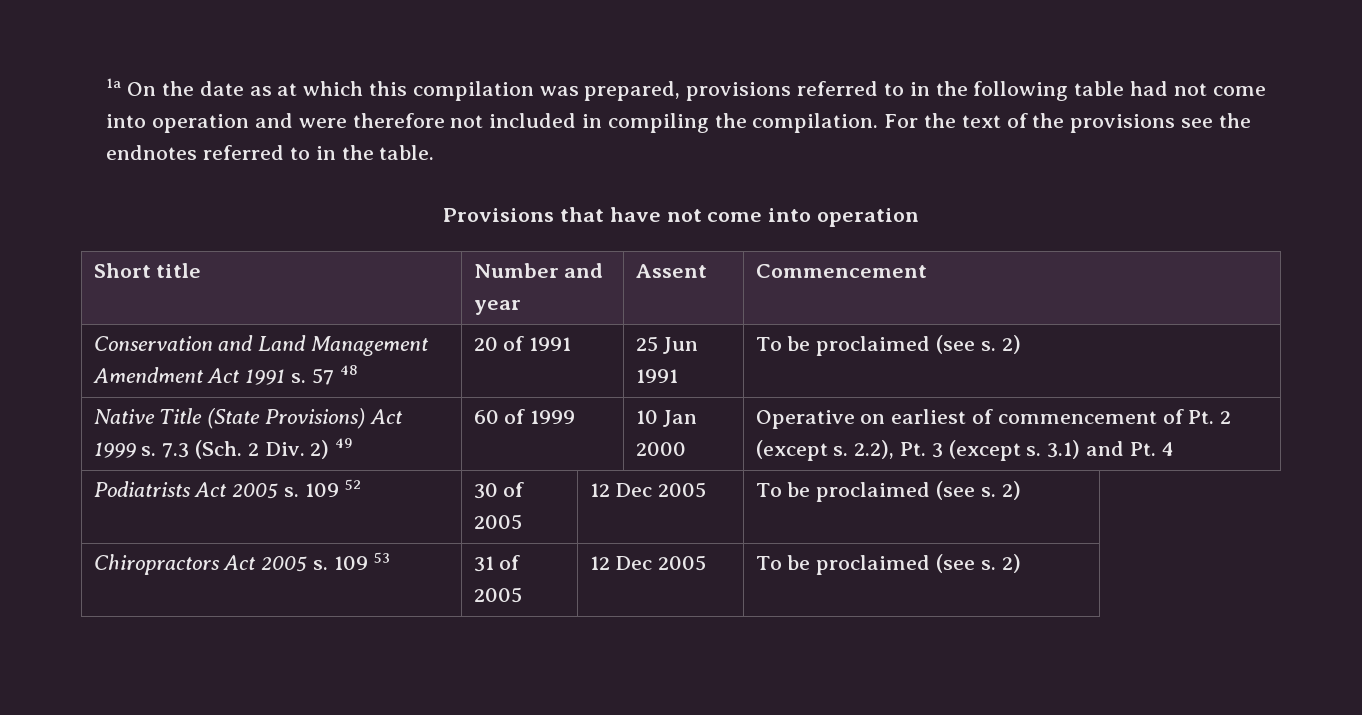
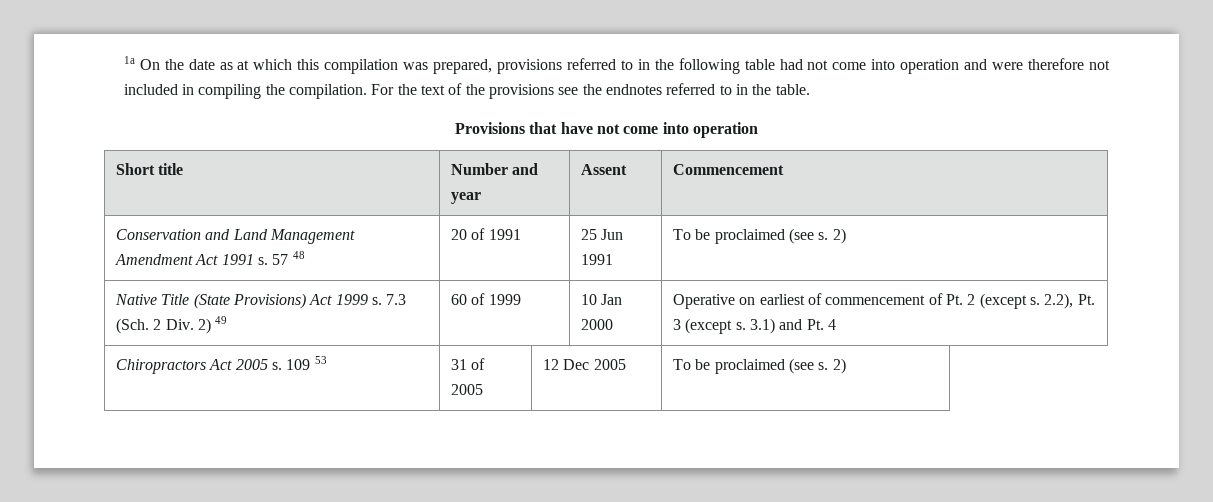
[93,479,361,499] [473,482,525,499] [473,514,522,530] [589,482,707,498] [755,481,1021,502] // Podiatrists Act 2005 s. 109 52 | 30 of 2005 | 12 Dec 2005 | To be proclaimed (see s. 2) -> (837, 324) none

